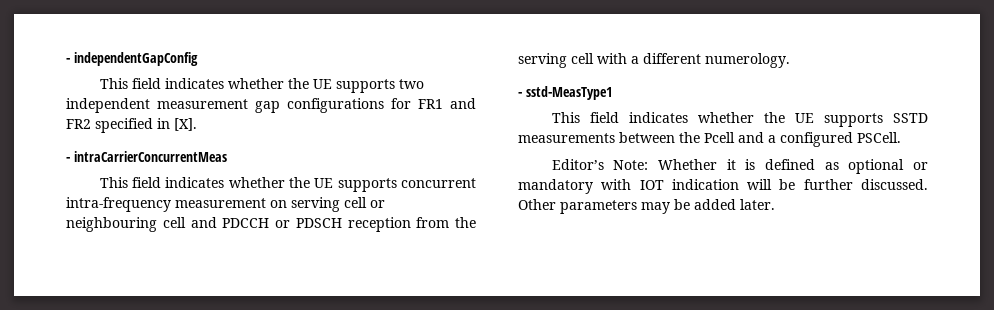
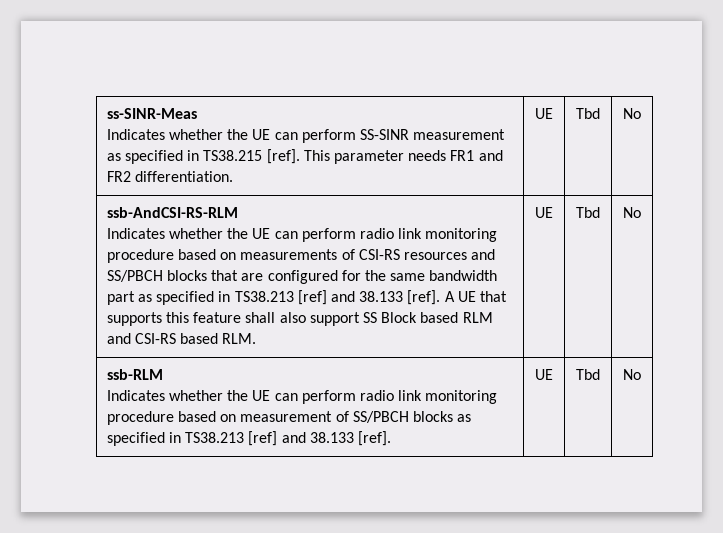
[66,52,198,66] [99,78,424,93] [66,98,476,113] [66,118,197,133] [66,151,227,162] [99,177,476,192] [66,197,385,212] [66,217,476,232] [518,53,790,68] [518,86,612,100] [551,112,928,127] [518,132,901,147] [551,159,928,174] [518,179,928,194] [518,199,775,214] - independentGapConfig // This field indicates whether the UE supports two independent measurement gap configurations for FR1 and FR2 specified in [X]. // - intraCarrierConcurrentMeas // This field indicates whether the UE supports concurrent intra-frequency measurement on serving cell or neighbouring cell and PDCCH or PDSCH reception from the serving cell with a different numerology. // - sstd-MeasType1 // This field indicates whether the UE supports SSTD measurements between the Pcell and a configured PSCell. // Editor’s Note: Whether it is defined as optional or mandatory with IOT indication will be further discussed. Other parameters may be added later. -> [106,108,197,119] [106,129,506,143] [106,149,503,164] [106,171,234,182] [535,108,553,119] [576,108,600,119] [623,108,641,119] [106,207,238,218] [106,228,498,242] [106,249,496,263] [106,270,498,284] [106,290,507,305] [106,312,493,326] [106,333,257,344] [535,207,553,218] [576,207,600,218] [623,207,641,218] [106,369,163,380] [106,390,498,404] [106,411,472,425] [106,431,391,446] [535,369,553,380] [576,369,600,380] [623,369,641,380] ss-SINR-Meas // Indicates whether the UE can perform SS-SINR measurement as specified in TS38.215 [ref]. This parameter needs FR1 and FR2 differentiation. | UE | Tbd | No // ssb-AndCSI-RS-RLM // Indicates whether the UE can perform radio link monitoring procedure based on measurements of CSI-RS resources and SS/PBCH blocks that are configured for the same bandwidth part as specified in TS38.213 [ref] and 38.133 [ref]. A UE that supports this feature shall also support SS Block based RLM and CSI-RS based RLM. | UE | Tbd | No // ssb-RLM // Indicates whether the UE can perform radio link monitoring procedure based on measurement of SS/PBCH blocks as specified in TS38.213 [ref] and 38.133 [ref]. | UE | Tbd | No

